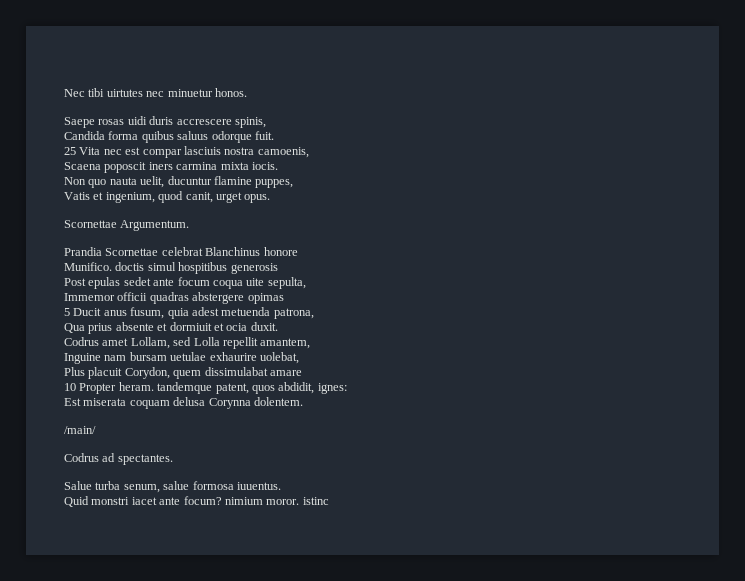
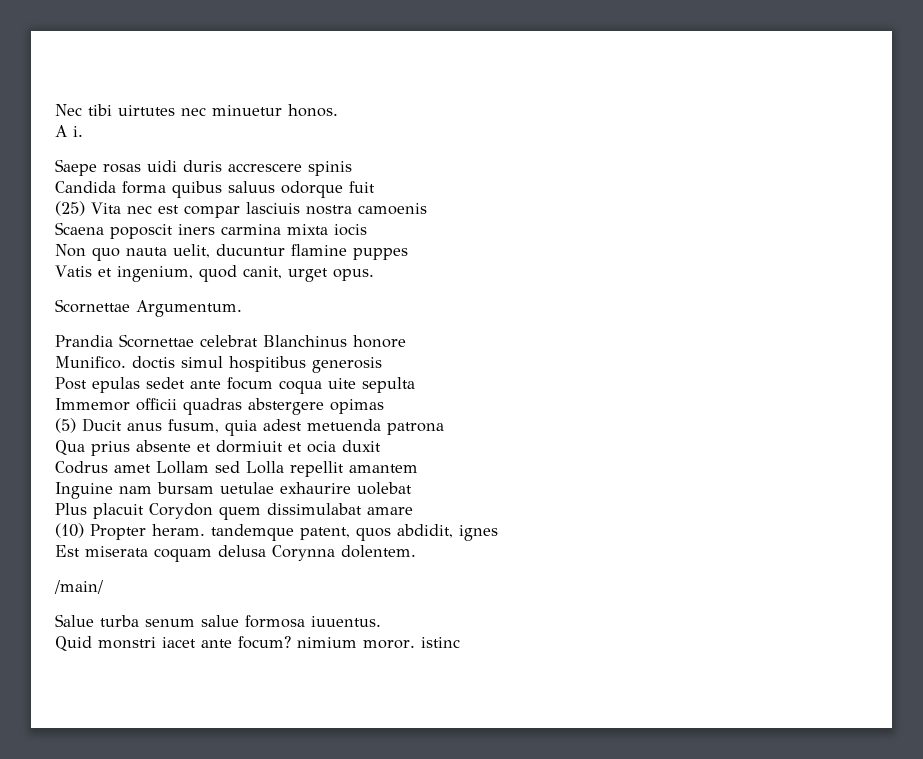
(247, 92) none -> [55,125,83,137] // A i.
[234,117,266,128] spinis, -> [308,161,352,176] spinis
[254,131,274,140] [64,147,76,155] fuit. // 25 -> [349,181,375,193] [55,201,85,216] fuit // (25)
[257,147,309,158] camoenis, -> [357,203,427,215] camoenis
[251,162,278,170] iocis. -> [334,224,367,236] iocis
[255,179,294,188] puppes, -> [353,248,408,260] puppes
[267,277,306,289] sepulta, -> [362,377,415,393] sepulta
[64,308,70,316] 5 -> [55,418,76,433] (5)
[273,308,314,319] patrona, -> [387,422,444,435] patrona
[250,322,278,331] duxit. -> [342,440,381,452] duxit
[130,337,170,349] Lollam, -> [156,461,209,474] Lollam
[260,338,311,349] amantem, -> [349,464,418,473] amantem
[259,352,299,364] uolebat, -> [357,482,412,495] uolebat
[124,367,170,379] Corydon, -> [149,503,213,519] Corydon
[64,383,76,391] 10 -> [55,523,84,538] (10)
[317,383,347,394] ignes: -> [459,525,498,541] ignes
[64,453,173,465] // Codrus ad spectantes. -> (103, 587) none
[123,484,160,493] senum, -> [145,619,195,627] senum

